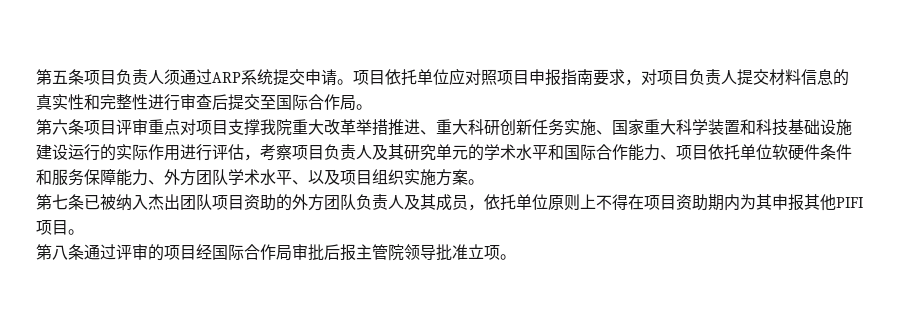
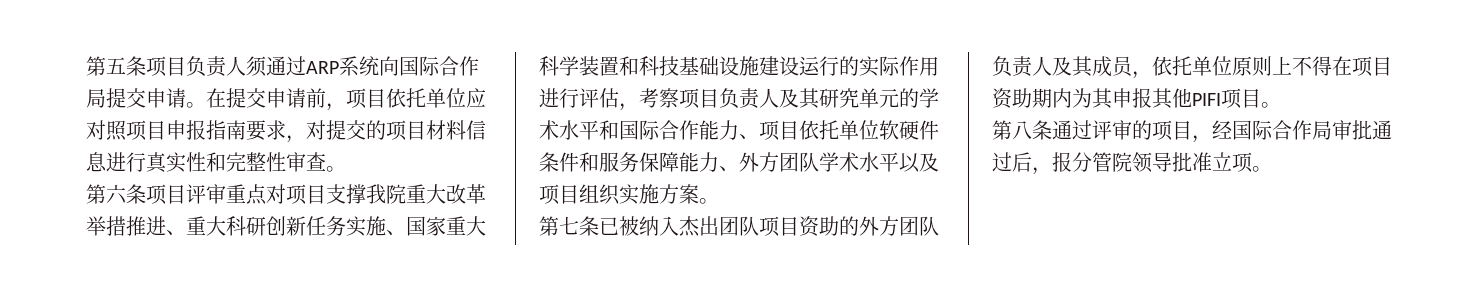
[273,69,353,86] 提交申请。 -> [379,56,479,76] [86,88,346,111] 向国际合作局提交申请。在提交申请前，
[657,69,769,86] 项目负责人提交 -> [326,120,426,141] 提交的项目
[833,69,849,86] 的 -> [106,152,146,172] 进行
[148,94,356,111] 进行审查后提交至国际合作局 -> [286,152,326,172] 审查
[292,180,308,185] 、 -> (899, 162) none
(196, 252) none -> [1192,135,1212,143] ，
[324,244,372,261] 后报主 -> [1372,120,1392,140] [992,152,1092,175] 通过后，报分

